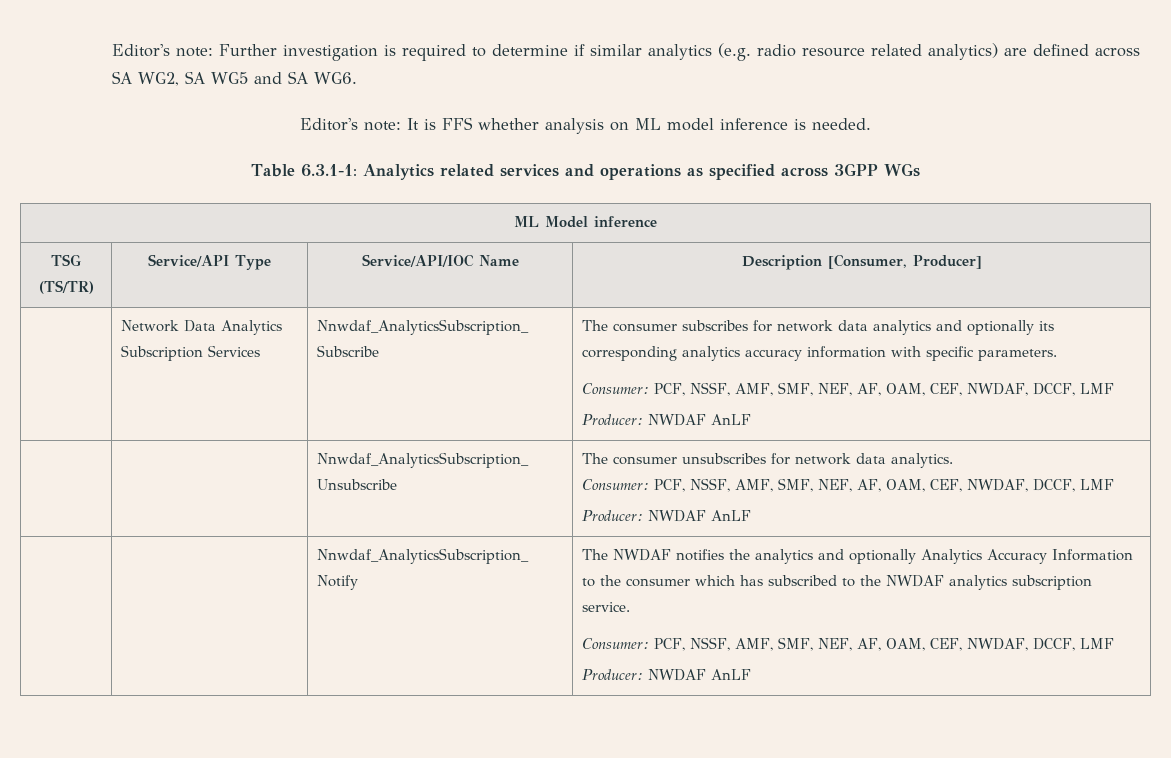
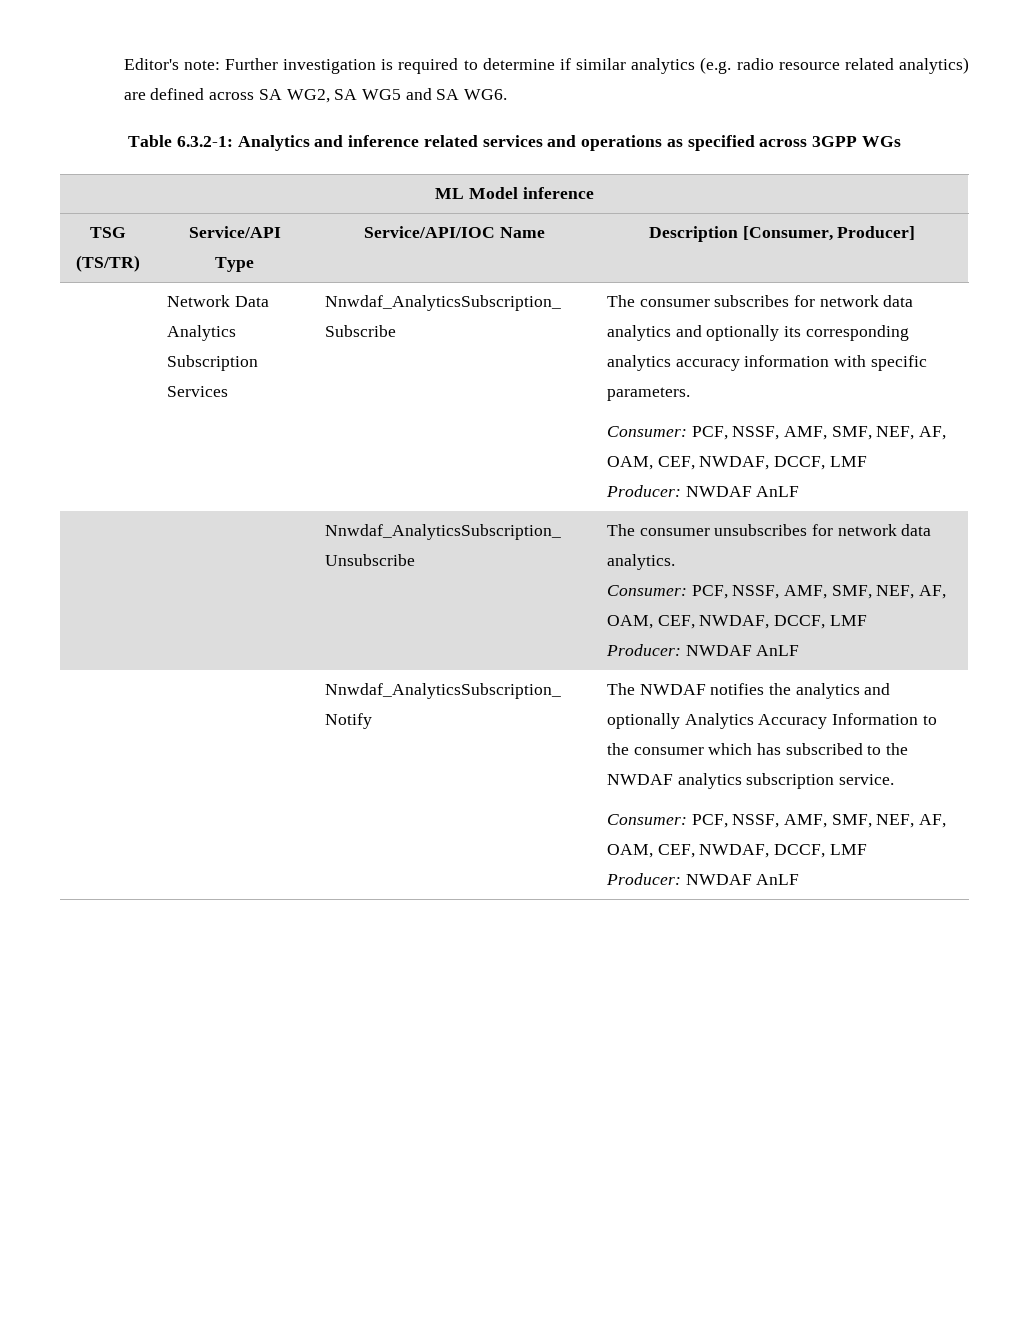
[300,117,871,134] [251,164,434,180] Editor's note: It is FFS whether analysis on ML model inference is needed. // Table 6.3.1-1: Analytics -> [128,135,420,151] Table 6.3.2-1: Analytics and inference

